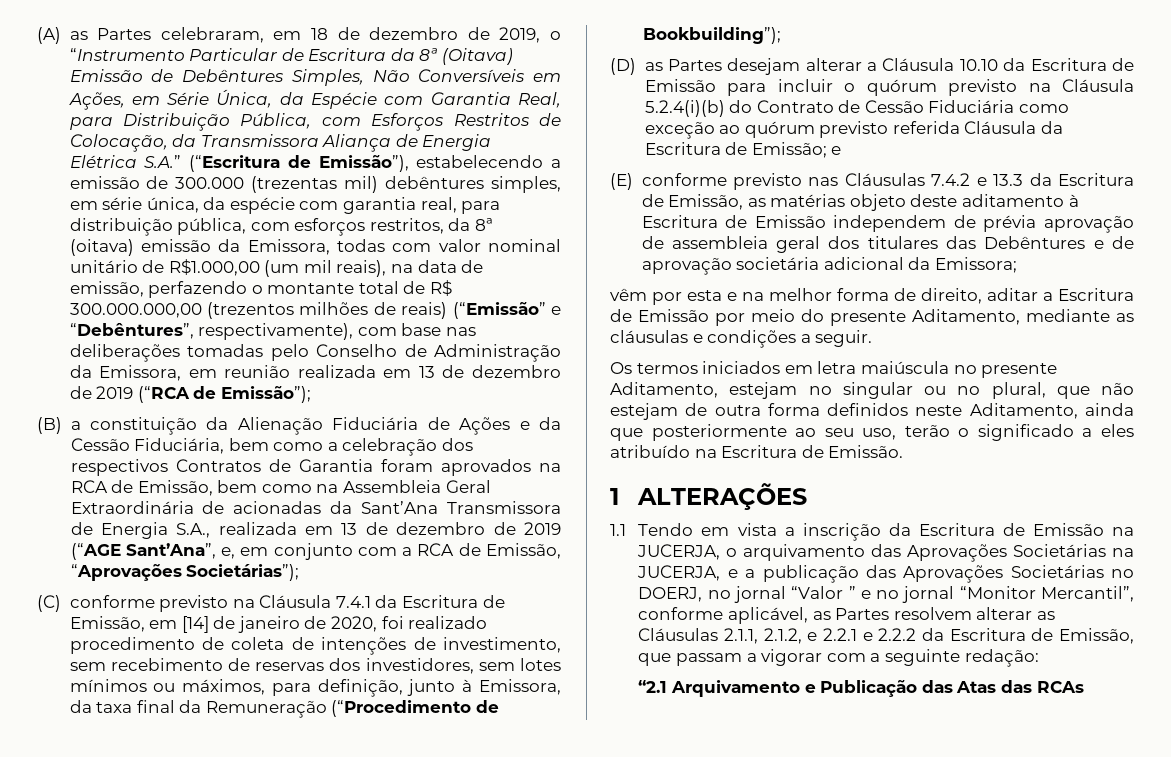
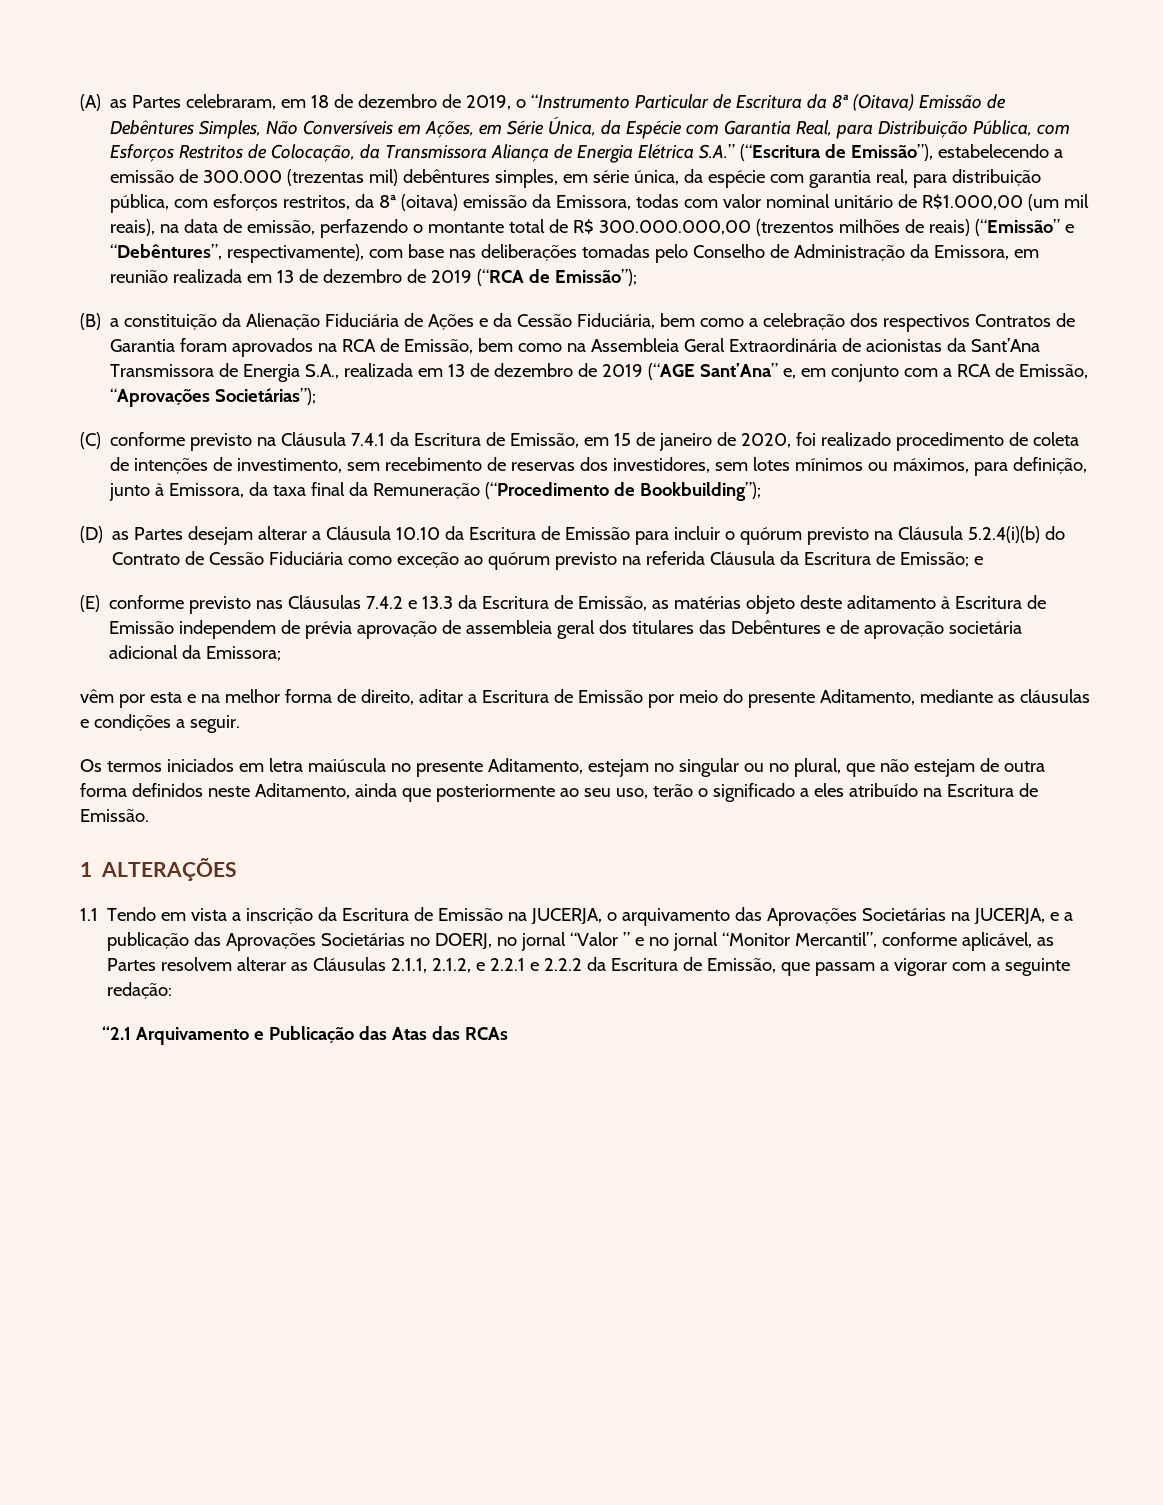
[233,501,322,514] acionadas -> [866,339,943,352] acionistas
[125,543,216,559] Sant’Ana”, -> [700,363,779,377] Sant’Ana”
[181,616,209,633] [14] -> [614,433,632,446] 15
(889, 129) none -> [622,556,642,565] na

